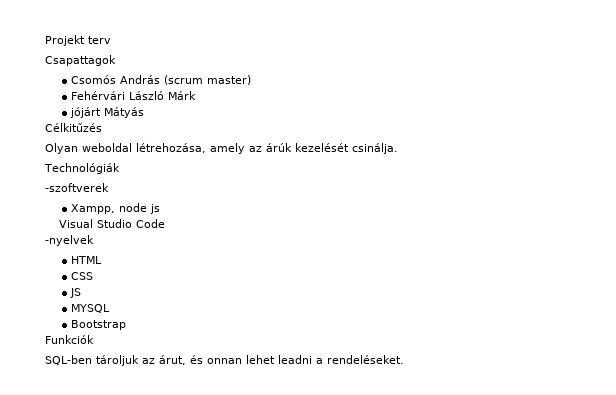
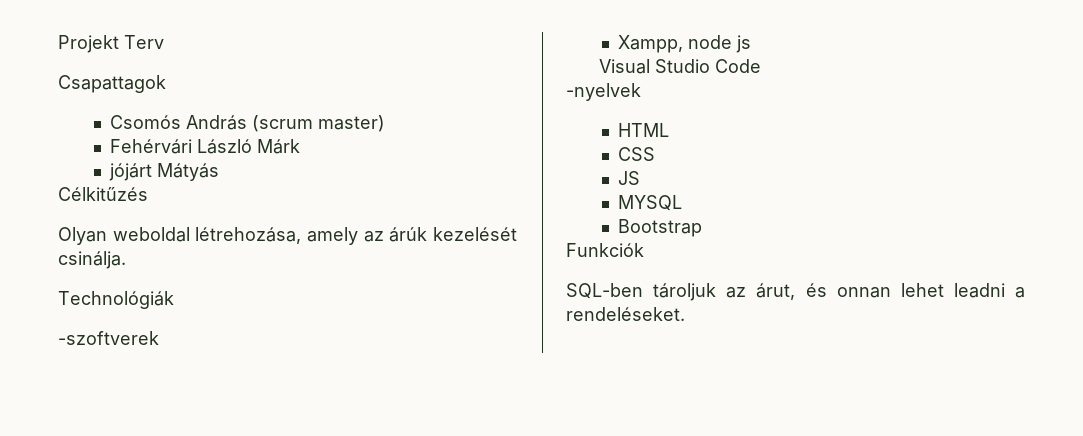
[88,36,111,44] terv -> [124,35,164,49] Terv

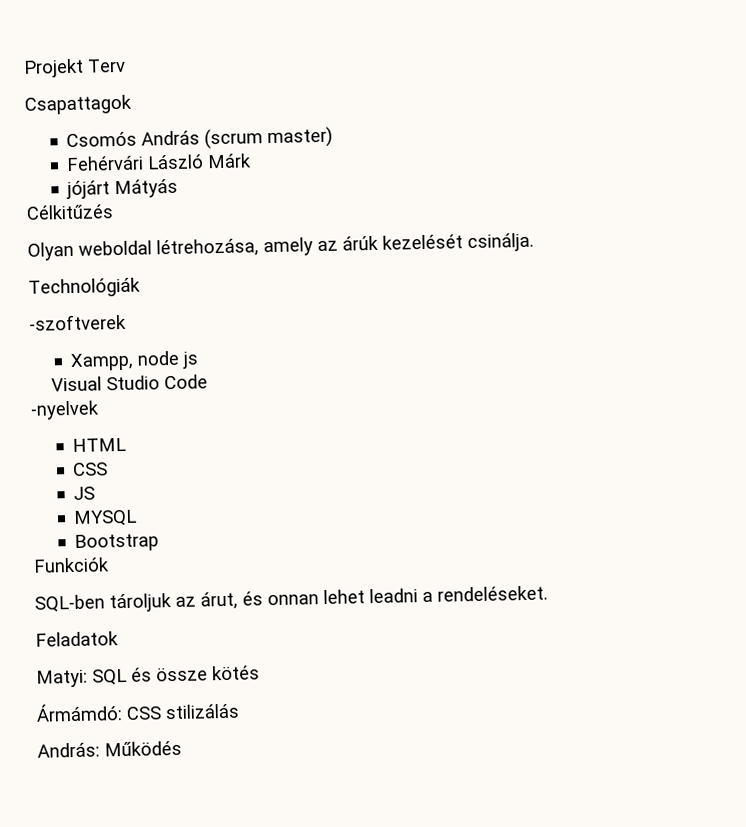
(685, 314) none -> [35,631,119,647] [36,665,260,688] [36,703,240,722] [37,740,182,758] // Feladatok // Matyi: SQL és össze kötés // Ármámdó: CSS stilizálás // András: Működés

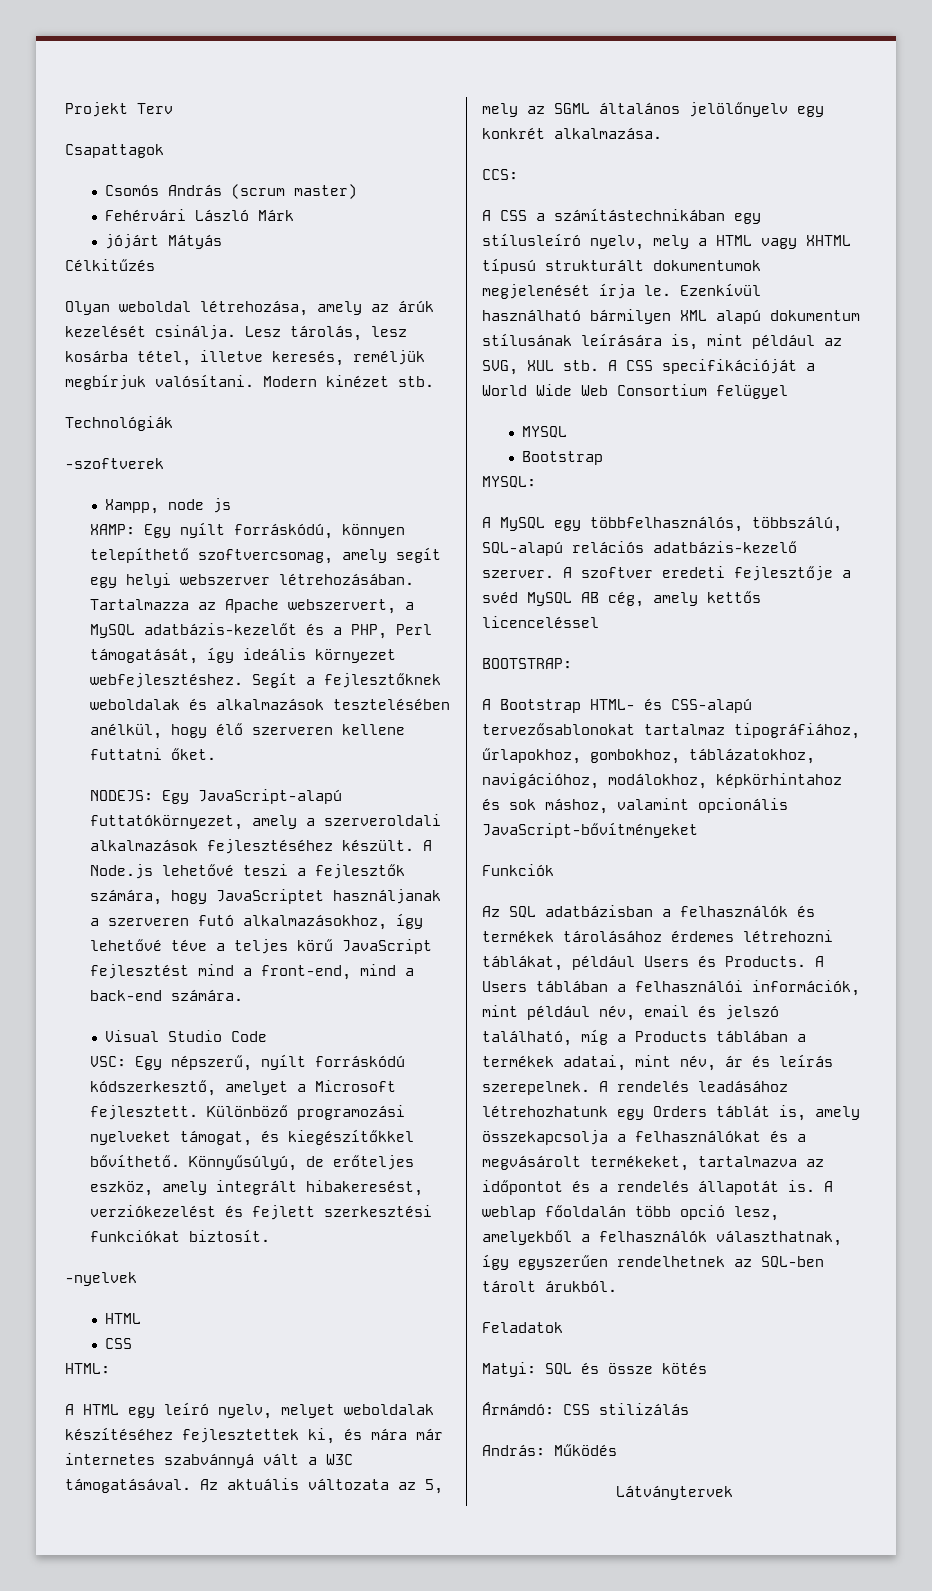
(534, 242) none -> [245,325,407,341] [65,350,425,366] [65,374,434,390] Lesz tárolás, lesz kosárba tétel, illetve keresés, reméljük megbírjuk valósítani. Modern kinézet stb.
[51,374,209,392] [30,400,100,420] [72,437,127,452] [72,462,109,476] [73,486,96,500] [73,509,138,527] [74,533,160,552] [33,557,110,573] [34,585,548,613] Visual Studio Code // -nyelvek // HTML // CSS // JS // MYSQL // Bootstrap // Funkciók // SQL-ben tároljuk az árut, és onnan lehet leadni a rendeléseket. -> [89,522,405,539] [89,547,441,564] [89,573,414,588] [89,599,414,614] [89,623,432,639] [89,647,396,664] [89,672,441,688] [89,698,450,710] [89,723,405,739] [89,748,216,760] [89,789,342,804] [89,814,441,830] [89,839,432,854] [89,864,405,879] [89,889,441,905] [89,913,423,930] [89,939,432,954] [89,964,414,980] [89,989,243,1001] [105,1030,268,1042] [89,1054,405,1071] [89,1080,396,1096] [89,1105,405,1120] [89,1129,414,1146] [89,1154,414,1171] [89,1180,423,1196] [89,1205,432,1220] [89,1229,270,1242] [65,1272,137,1286] [105,1313,142,1324] [105,1338,133,1349] [65,1363,110,1374] [65,1402,434,1419] [65,1427,443,1444] [65,1453,353,1468] [65,1478,443,1494] [482,102,824,117] [482,127,662,139] [482,169,518,180] [482,208,761,224] [482,233,851,250] [482,258,761,274] [482,283,761,299] [482,309,860,324] [482,333,842,350] [482,359,815,375] [482,384,788,399] [522,426,568,438] [522,451,604,465] [482,476,536,488] [482,516,842,532] [482,541,797,556] [482,566,851,581] [482,591,761,607] [482,616,599,628] [482,658,572,669] [482,698,752,713] [482,723,860,739] [482,748,815,764] [482,773,842,789] [482,798,788,814] [482,822,698,838] [482,864,554,876] [482,905,815,918] [482,930,833,942] [482,955,824,971] [482,980,860,996] [482,1005,779,1021] [482,1029,806,1046] [482,1054,833,1071] [482,1080,788,1095] [482,1105,860,1121] [482,1130,806,1145] [482,1155,824,1171] [482,1180,833,1195] [482,1205,779,1221] [482,1230,842,1246] [482,1254,824,1270] [482,1280,617,1292] XAMP: Egy nyílt forráskódú, könnyen telepíthető szoftvercsomag, amely segít egy helyi webszerver létrehozásában. Tartalmazza az Apache webszervert, a MySQL adatbázis-kezelőt és a PHP, Perl támogatását, így ideális környezet webfejlesztéshez. Segít a fejlesztőknek weboldalak és alkalmazások tesztelésében anélkül, hogy élő szerveren kellene futtatni őket. // NODEJS: Egy JavaScript-alapú futtatókörnyezet, amely a szerveroldali alkalmazások fejlesztéséhez készült. A Node.js lehetővé teszi a fejlesztők számára, hogy JavaScriptet használjanak a szerveren futó alkalmazásokhoz, így lehetővé téve a teljes körű JavaScript fejlesztést mind a front-end, mind a back-end számára. // Visual Studio Code // VSC: Egy népszerű, nyílt forráskódú kódszerkesztő, amelyet a Microsoft fejlesztett. Különböző programozási nyelveket támogat, és kiegészítőkkel bővíthető. Könnyűsúlyú, de erőteljes eszköz, amely integrált hibakeresést, verziókezelést és fejlett szerkesztési funkciókat biztosít. // -nyelvek // HTML // CSS // HTML: // A HTML egy leíró nyelv, melyet weboldalak készítéséhez fejlesztettek ki, és mára már internetes szabvánnyá vált a W3C támogatásával. Az aktuális változata az 5, mely az SGML általános jelölőnyelv egy konkrét alkalmazása. // CCS: // A CSS a számítástechnikában egy stílusleíró nyelv, mely a HTML vagy XHTML típusú strukturált dokumentumok megjelenését írja le. Ezenkívül használható bármilyen XML alapú dokumentum stílusának leírására is, mint például az SVG, XUL stb. A CSS specifikációját a World Wide Web Consortium felügyel // MYSQL // Bootstrap // MYSQL: // A MySQL egy többfelhasználós, többszálú, SQL-alapú relációs adatbázis-kezelő szerver. A szoftver eredeti fejlesztője a svéd MySQL AB cég, amely kettős licenceléssel // BOOTSTRAP: // A Bootstrap HTML- és CSS-alapú tervezősablonokat tartalmaz tipográfiához, űrlapokhoz, gombokhoz, táblázatokhoz, navigációhoz, modálokhoz, képkörhintahoz és sok máshoz, valamint opcionális JavaScript-bővítményeket // Funkciók // Az SQL adatbázisban a felhasználók és termékek tárolásához érdemes létrehozni táblákat, például Users és Products. A Users táblában a felhasználói információk, mint például név, email és jelszó található, míg a Products táblában a termékek adatai, mint név, ár és leírás szerepelnek. A rendelés leadásához létrehozhatunk egy Orders táblát is, amely összekapcsolja a felhasználókat és a megvásárolt termékeket, tartalmazva az időpontot és a rendelés állapotát is. A weblap főoldalán több opció lesz, amelyekből a felhasználók választhatnak, így egyszerűen rendelhetnek az SQL-ben tárolt árukból.
(182, 748) none -> [616,1485,733,1500] // Látványtervek

